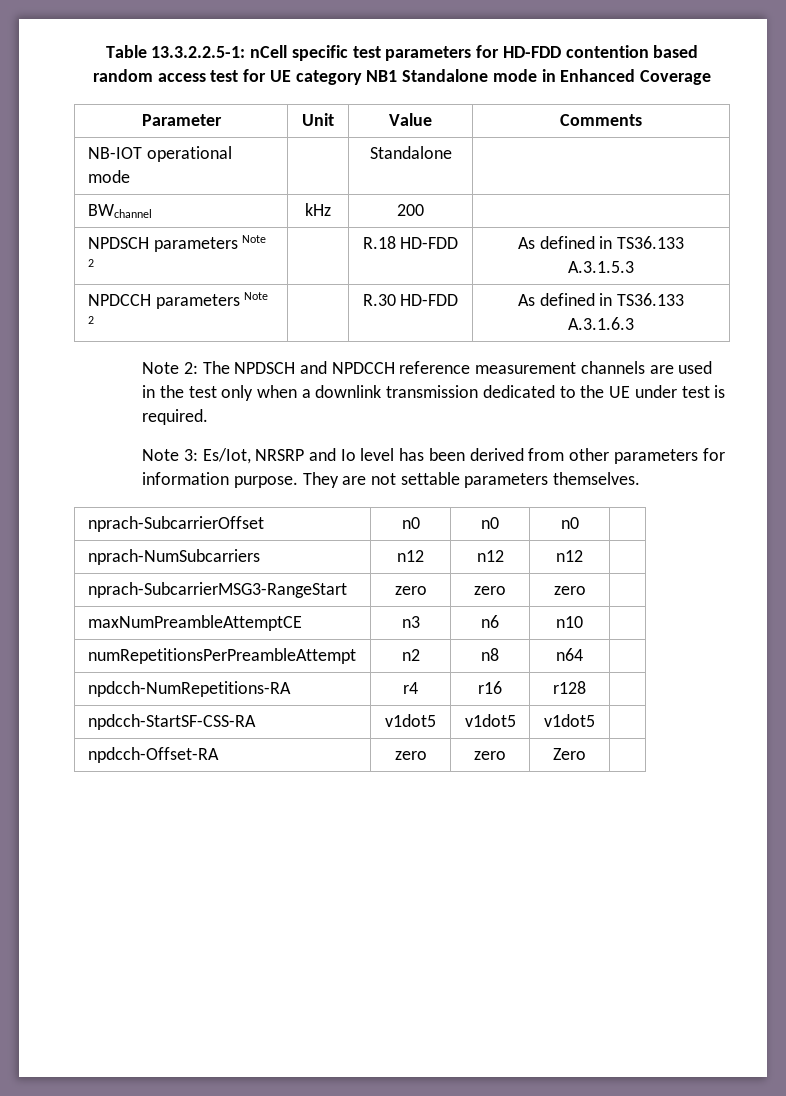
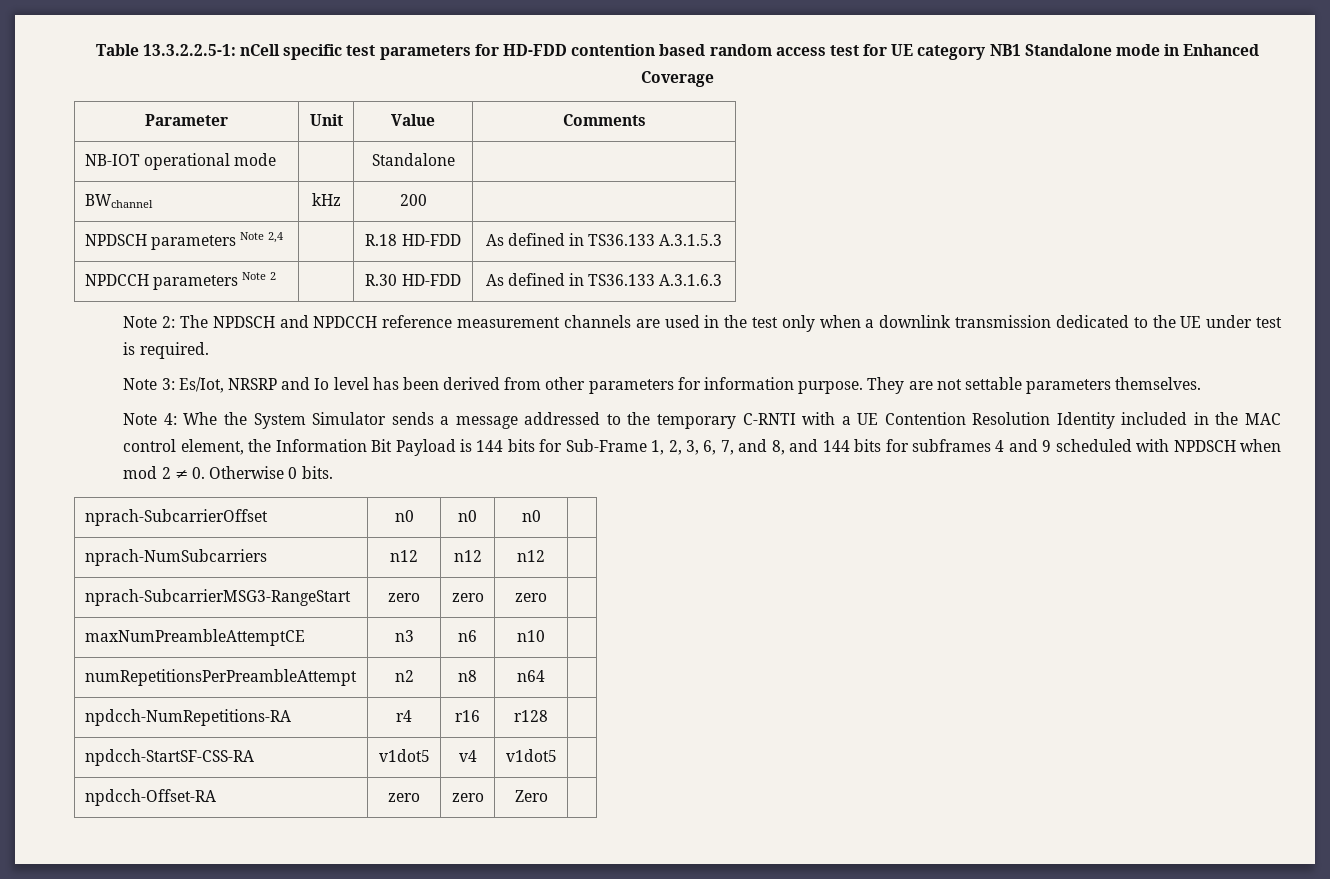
[87,259,94,267] 2 -> [268,232,284,243] 2,4
(641, 478) none -> [123,412,1281,429] [123,439,1282,456] [123,466,333,479] // Note 4: Whe the System Simulator sends a message addressed to the temporary C-RNTI with a UE Contention Resolution Identity included in the MAC control element, the Information Bit Payload is 144 bits for Sub-Frame 1, 2, 3, 6, 7, and 8, and 144 bits for subframes 4 and 9 scheduled with NPDSCH when mod 2 ≠ 0. Otherwise 0 bits.
[464,714,516,727] v1dot5 -> [458,750,477,762] v4

